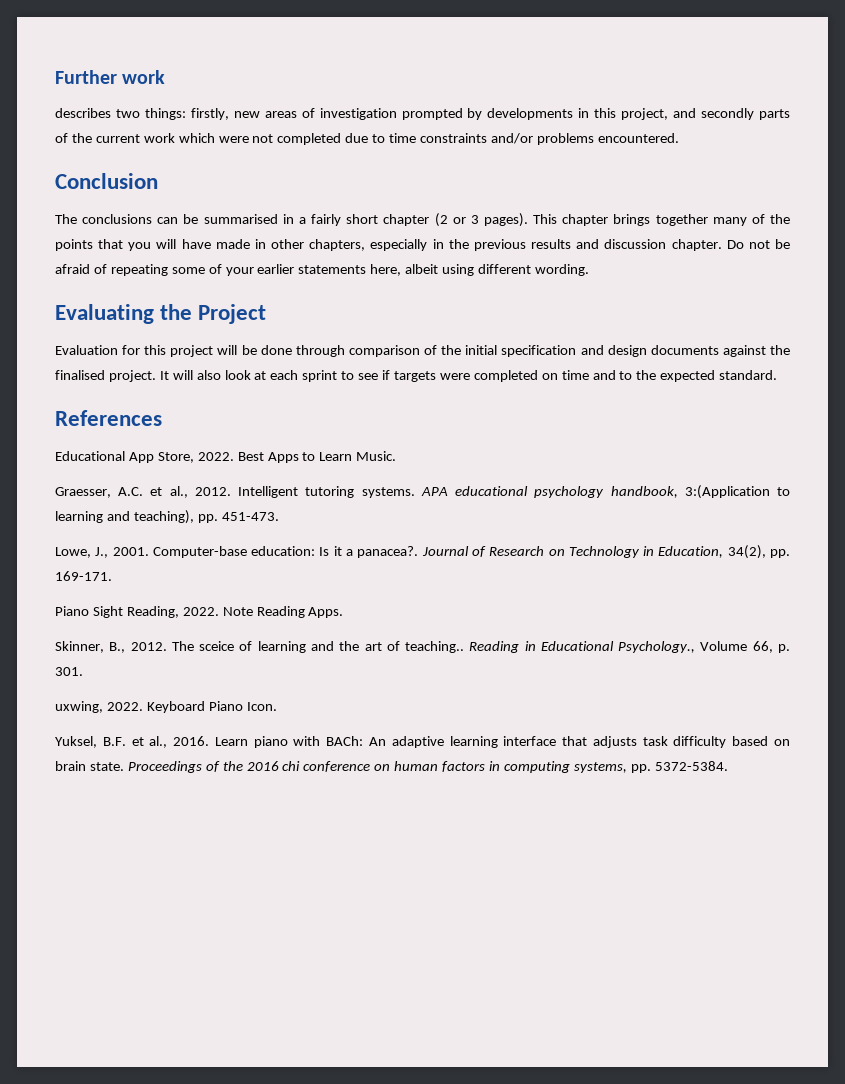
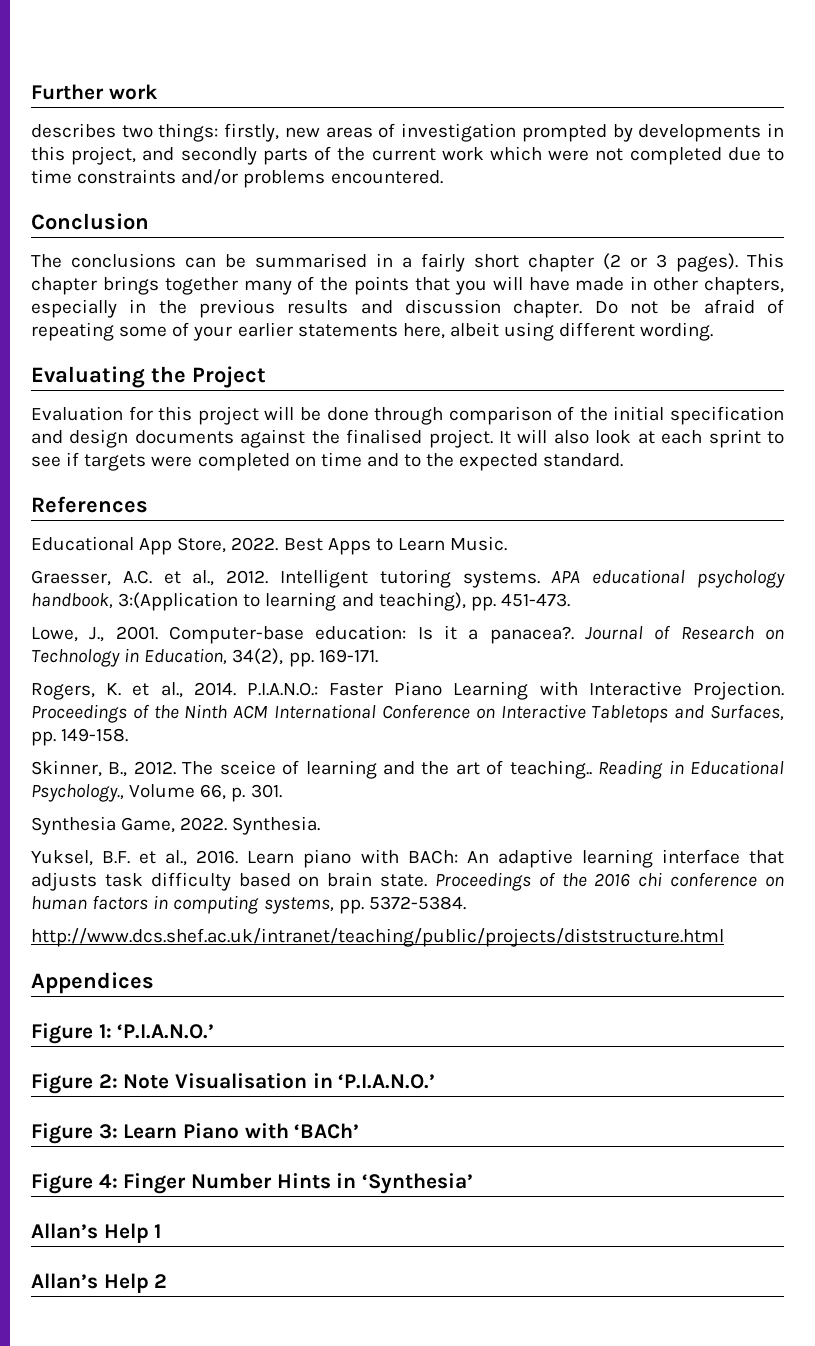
[55,606,344,618] Piano Sight Reading, 2022. Note Reading Apps. -> [31,681,785,700] [31,704,785,723] [31,728,129,746] Rogers, K. et al., 2014. P.I.A.N.O.: Faster Piano Learning with Interactive Projection. Proceedings of the Ninth ACM International Conference on Interactive Tabletops and Surfaces, pp. 149-158.
[55,701,277,713] uxwing, 2022. Keyboard Piano Icon. -> [31,816,321,835] Synthesia Game, 2022. Synthesia.
(728, 766) none -> [31,928,724,947] [31,972,154,994] [31,1023,215,1044] [31,1073,436,1094] [31,1123,360,1144] [31,1173,474,1194] [31,1223,162,1243] [31,1273,168,1293] // http://www.dcs.shef.ac.uk/intranet/teaching/public/projects/diststructure.html // Appendices // Figure 1: ‘P.I.A.N.O.’ // Figure 2: Note Visualisation in ‘P.I.A.N.O.’ // Figure 3: Learn Piano with ‘BACh’ // Figure 4: Finger Number Hints in ‘Synthesia’ // Allan’s Help 1 // Allan’s Help 2

